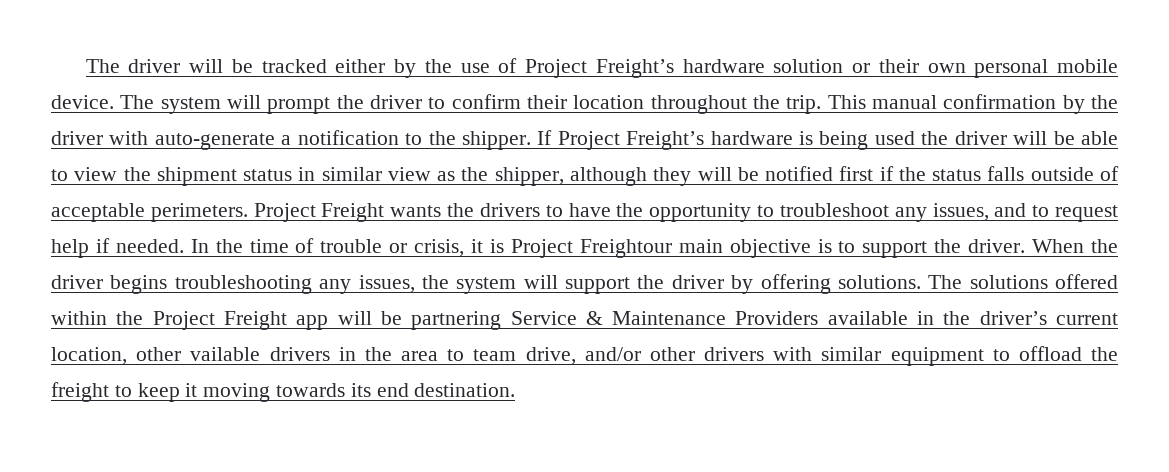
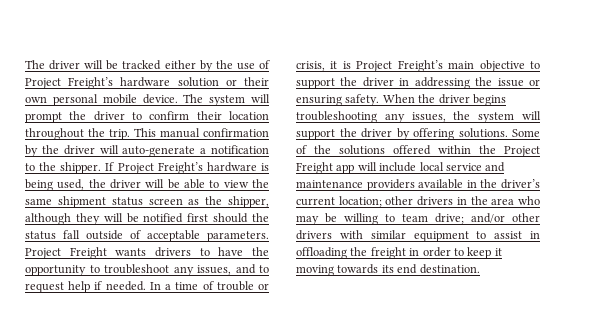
[109,131,149,145] with -> [99,145,119,154] will
[874,131,915,145] used -> [57,179,85,190] used,
(151, 174) none -> [25,198,52,205] same
[298,167,431,181] in similar view -> [148,198,183,205] screen
[879,166,894,181] if -> [213,213,249,223] should
[987,166,1025,181] falls -> [63,230,80,239] fall
[150,203,248,222] perimeters. -> [207,231,269,242] parameters.
[447,203,475,217] the -> (147, 252) none
[215,239,243,253] the -> [165,284,172,290] a
[579,239,672,258] Freightour -> [397,60,443,72] Freight’s
[817,239,832,253] is -> (525, 66) none
[968,239,1026,253] driver. -> [362,77,540,89] [296,94,380,106] driver in addressing the issue or ensuring safety.
[928,275,963,289] The -> [512,129,540,137] [296,145,331,154] Some of the
[380,311,819,330] be partnering Service & Maintenance Providers -> [379,162,506,172] [296,179,415,191] include local service and maintenance providers
[51,347,261,365] location, other vailable -> [338,196,414,207] location; other
(439, 356) none -> [518,196,540,205] [296,213,378,225] who may be willing
[525,347,576,365] drive, -> [435,213,464,224] drive;
[1018,346,1118,361] [51,382,109,402] offload the freight -> [494,231,540,239] [296,247,451,259] assist in offloading the freight in order

